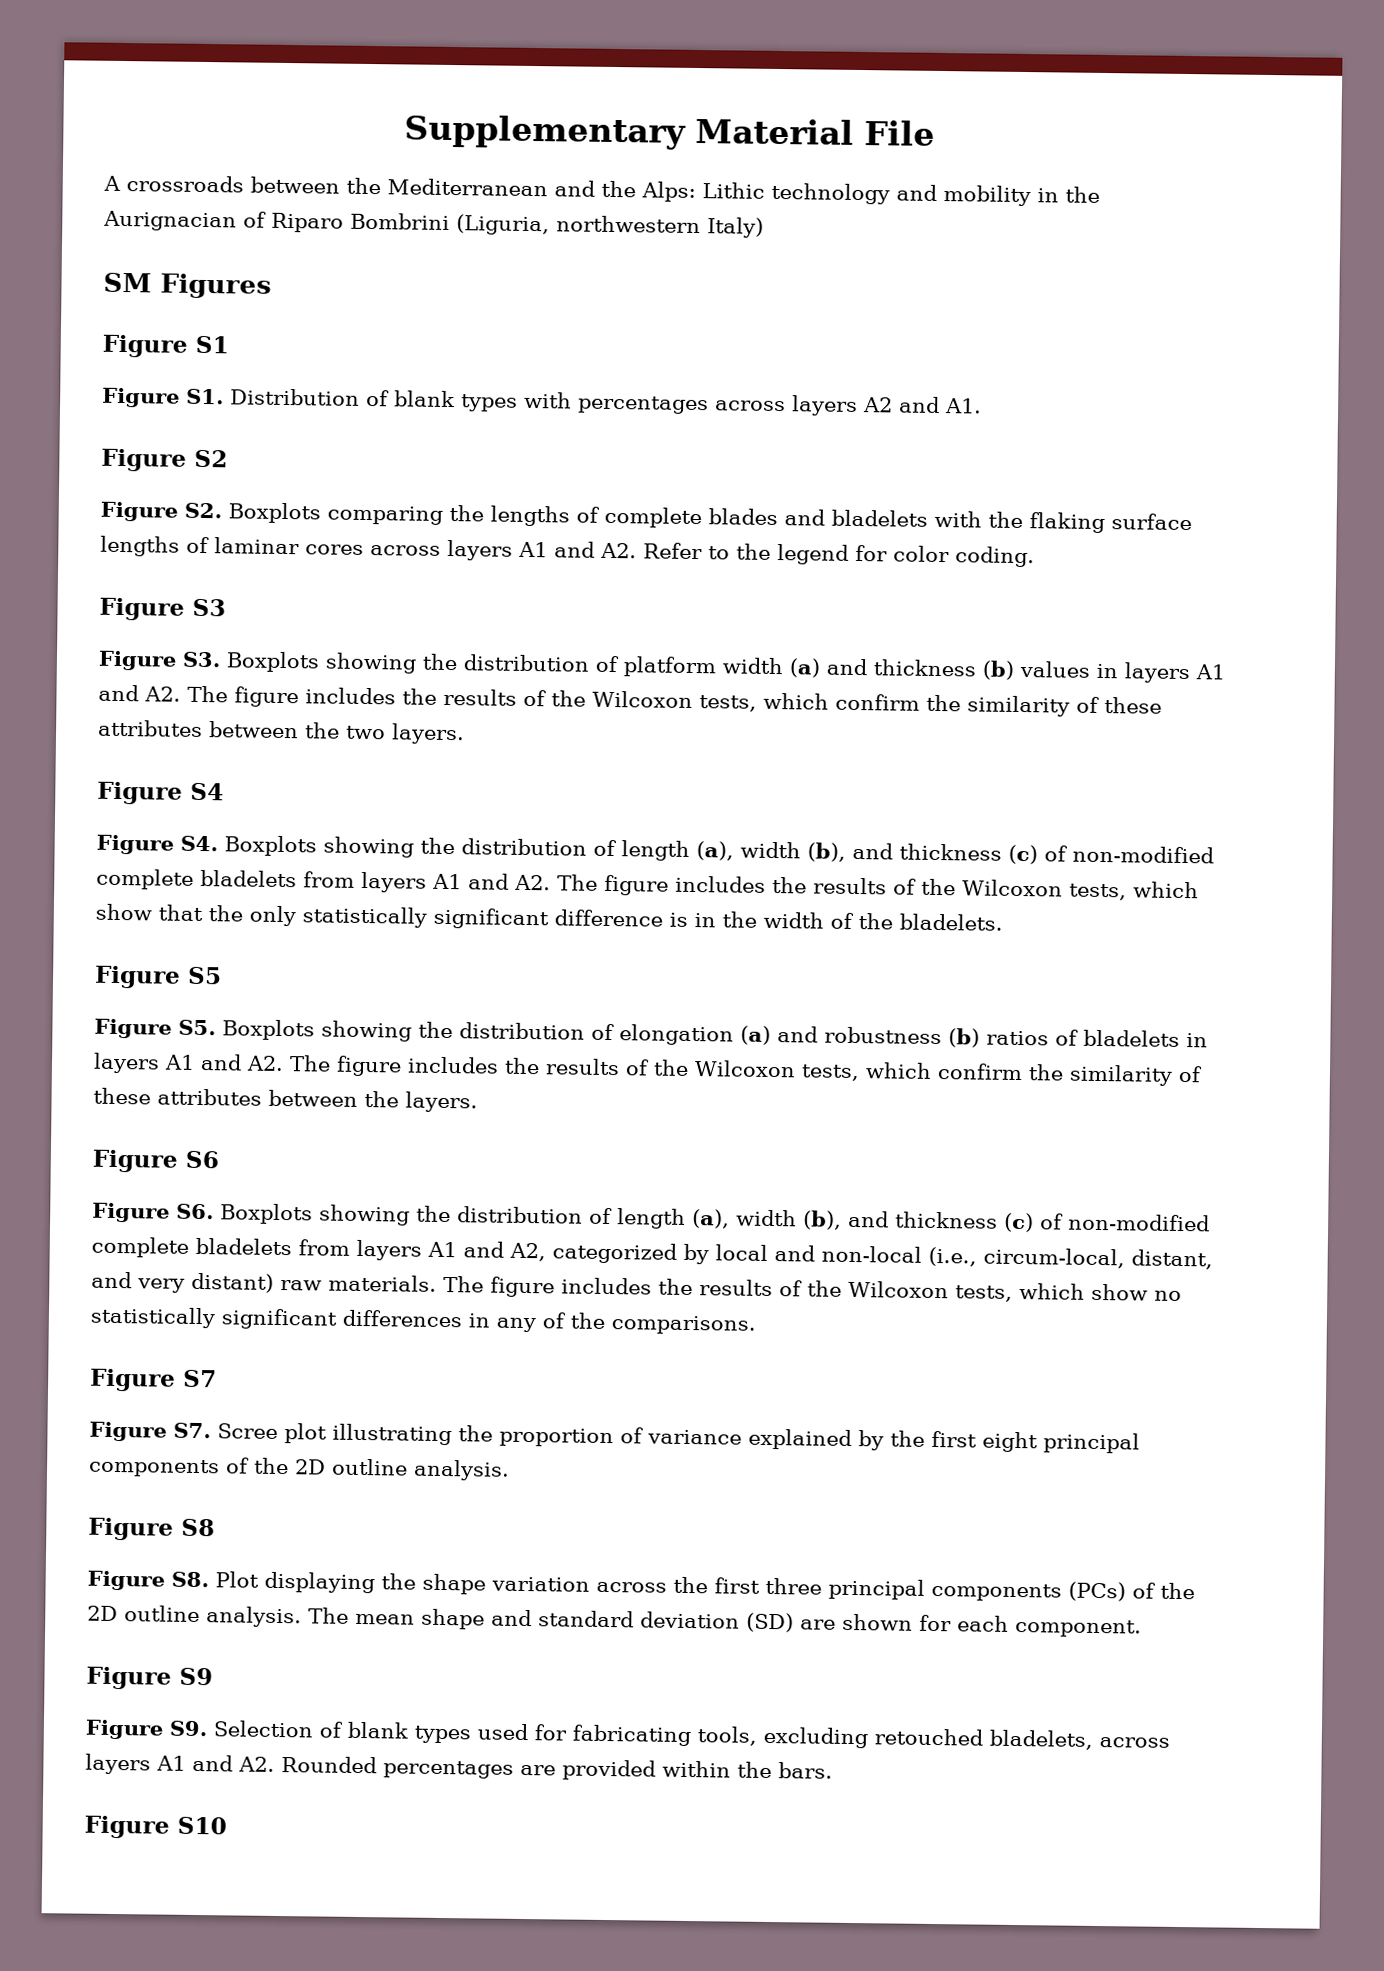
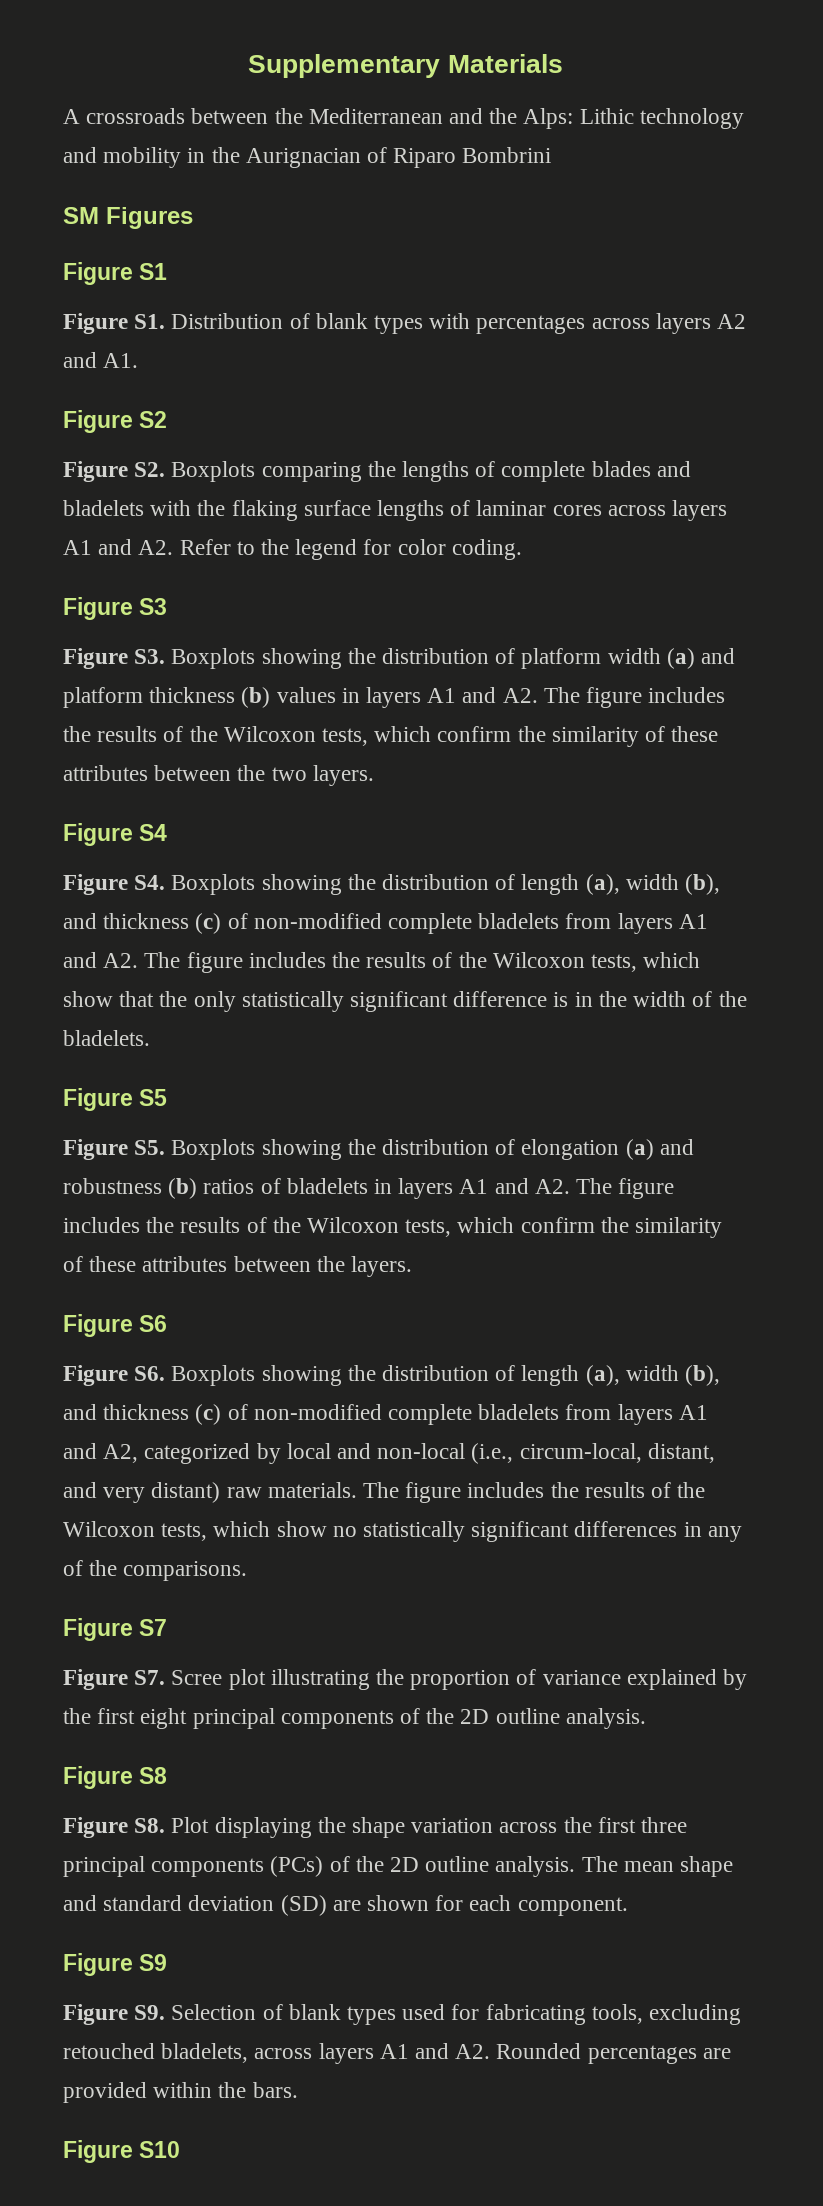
[695,117,935,146] Material File -> [447,54,563,73] Materials
[456,214,764,238] (Liguria, northwestern Italy) -> (552, 155) none
(868, 667) none -> [63,687,143,708] platform

